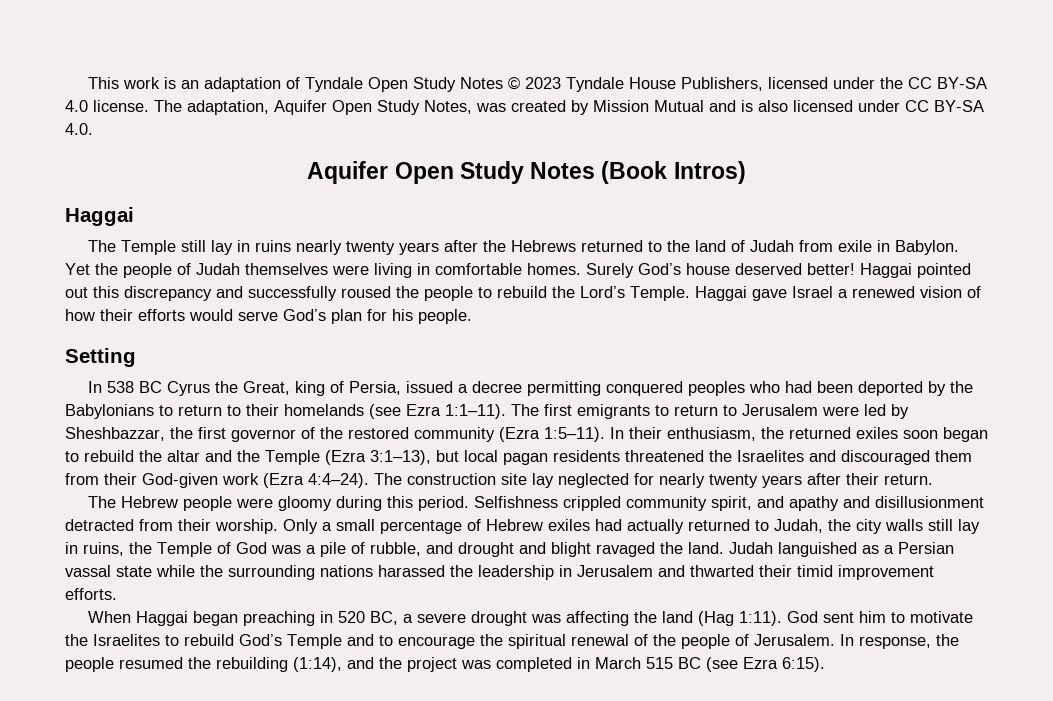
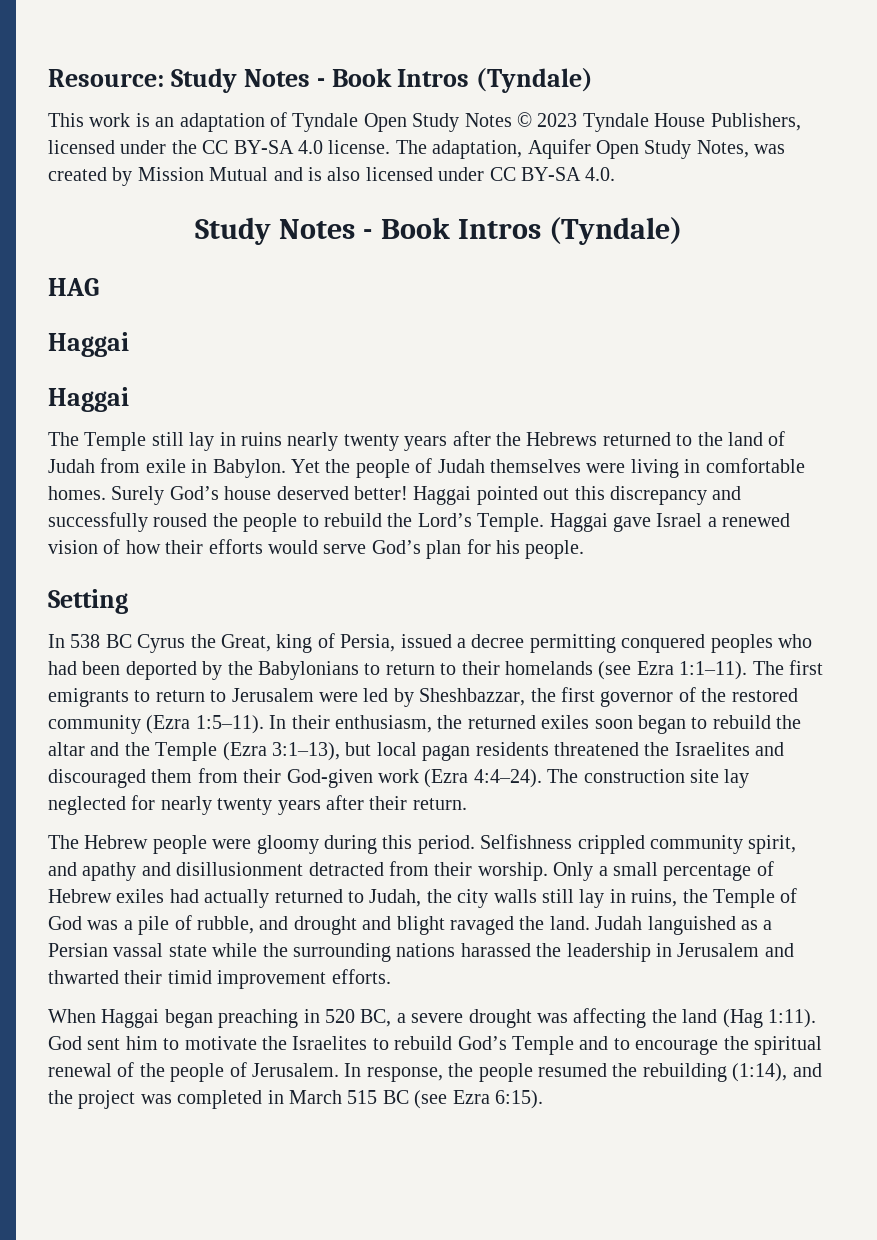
(87, 83) none -> [48,68,594,93] Resource: Study Notes - Book Intros (Tyndale) //
[307,161,746,184] Aquifer Open Study Notes (Book Intros) -> [195,217,682,245] [48,278,99,296] [48,332,129,357] Study Notes - Book Intros (Tyndale) // HAG // Haggai

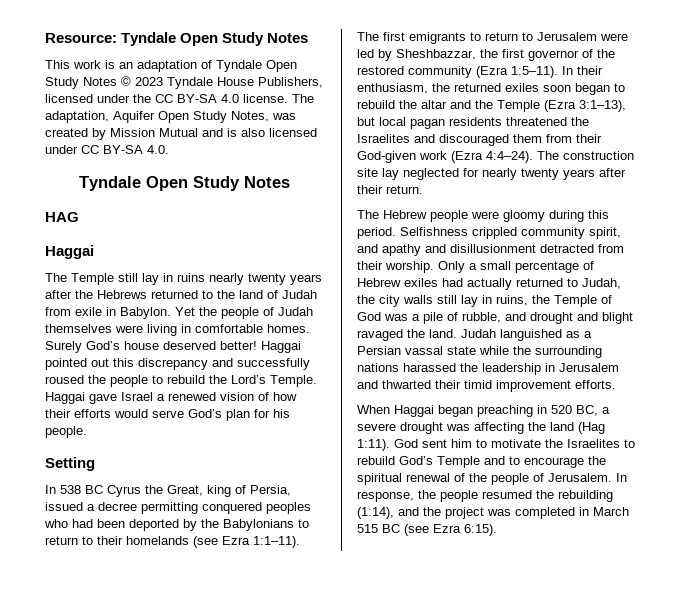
[170,68,594,93] Study Notes - Book Intros (Tyndale) -> [121,32,309,46] Tyndale Open Study Notes
[195,217,682,245] Study Notes - Book Intros (Tyndale) -> [79,176,290,191] Tyndale Open Study Notes
[48,387,129,412] // Haggai -> (94, 252) none

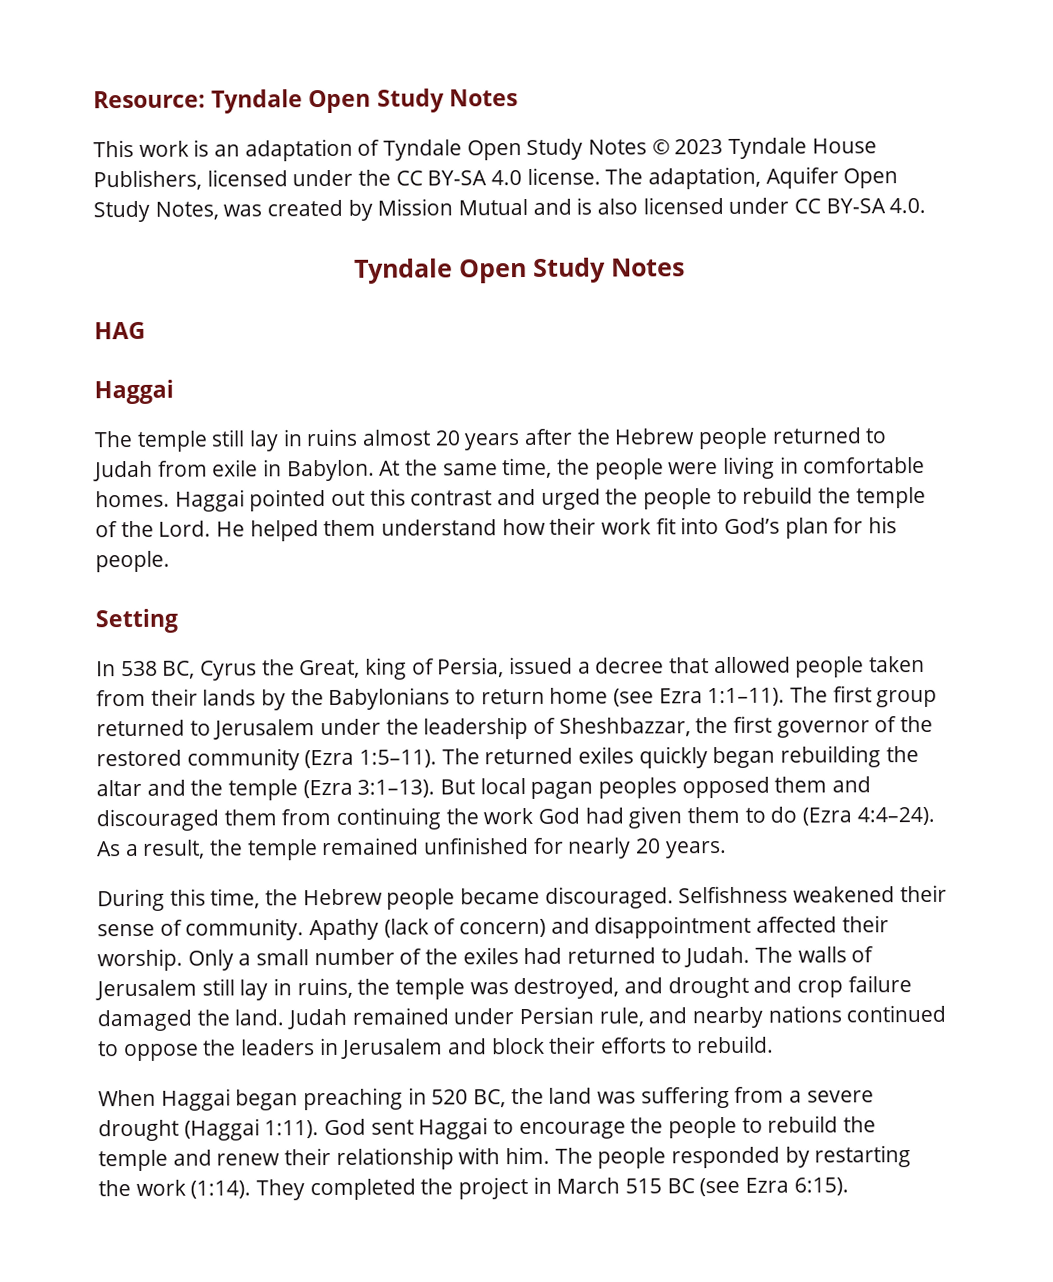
[71,273,114,285] Temple -> [136,430,208,452] temple
[209,273,286,285] nearly twenty -> [362,429,461,446] almost 20
[97,290,278,299] Hebrews returned to the land of -> [614,427,888,450] Hebrew people returned to
[175,307,313,319] [45,324,112,333] Yet the people of Judah themselves -> [379,457,664,480] At the same time, the people
[45,341,301,353] [45,358,310,370] [45,375,317,387] [45,392,297,404] [45,409,184,418] Surely God’s house deserved better! Haggai pointed out this discrepancy and successfully roused the people to rebuild the Lord’s Temple. Haggai gave Israel a renewed vision of how their efforts would serve -> [174,486,926,512] [95,517,720,542] Haggai pointed out this contrast and urged the people to rebuild the temple of the Lord. He helped them understand how their work fit into
[85,485,103,494] BC -> [162,660,196,679] BC,
[141,502,311,514] [44,519,179,531] permitting conquered peoples who had been deported -> [669,655,926,678] [96,688,257,707] that allowed people taken from their lands
[82,536,189,545] to their homelands -> [549,687,609,704] home
[409,32,628,44] [357,49,392,61] emigrants to return to Jerusalem were led by -> [876,689,938,708] [96,716,557,740] group returned to Jerusalem under the leadership of
[562,66,603,75] [357,83,625,95] [357,100,626,112] [357,117,589,129] [357,134,602,146] [357,151,634,163] [357,168,626,180] [357,185,423,194] [357,210,609,222] [357,227,621,239] [357,244,624,256] In their enthusiasm, the returned exiles soon began to rebuild the altar and the Temple (Ezra 3:1–13), but local pagan residents threatened the Israelites and discouraged them from their God-given work (Ezra 4:4–24). The construction site lay neglected for nearly twenty years after their return. // The Hebrew people were gloomy during this period. Selfishness crippled community spirit, and apathy and disillusionment detracted from -> [441,745,919,769] [96,776,872,801] [96,806,935,832] [97,836,727,861] [97,884,947,912] [97,915,838,941] The returned exiles quickly began rebuilding the altar and the temple (Ezra 3:1–13). But local pagan peoples opposed them and discouraged them from continuing the work God had given them to do (Ezra 4:4–24). As a result, the temple remained unfinished for nearly 20 years. // During this time, the Hebrew people became discouraged. Selfishness weakened their sense of community. Apathy (lack of concern) and disappointment affected
[515,261,594,273] [357,278,401,287] percentage of Hebrew -> [313,948,459,966] number of the
[467,278,621,290] [357,295,433,307] actually returned to Judah, the city walls -> [567,946,875,968] [95,979,197,1001] returned to Judah. The walls of Jerusalem
[554,295,612,307] [357,312,633,324] [357,329,592,341] [357,346,602,358] [357,363,619,375] [357,380,616,392] Temple of God was a pile of rubble, and drought and blight ravaged the land. Judah languished as a Persian vassal state while the surrounding nations harassed the leadership in Jerusalem and thwarted their timid improvement efforts. -> [395,975,912,1000] [97,1004,947,1032] [98,1035,775,1062] temple was destroyed, and drought and crop failure damaged the land. Judah remained under Persian rule, and nearby nations continued to oppose the leaders in Jerusalem and block their efforts to rebuild.
[602,407,610,414] [357,422,605,434] [357,439,635,451] [357,456,606,468] [357,473,627,485] [357,490,613,502] [357,507,575,519] a severe drought was affecting the land (Hag 1:11). God sent him to motivate the Israelites to rebuild God’s Temple and to encourage the spiritual renewal of the people of Jerusalem. In response, the people resumed the rebuilding (1:14), and the project was completed -> [510,1085,874,1109] [98,1115,877,1142] [98,1145,912,1172] [98,1176,529,1201] the land was suffering from a severe drought (Haggai 1:11). God sent Haggai to encourage the people to rebuild the temple and renew their relationship with him. The people responded by restarting the work (1:14). They completed the project

